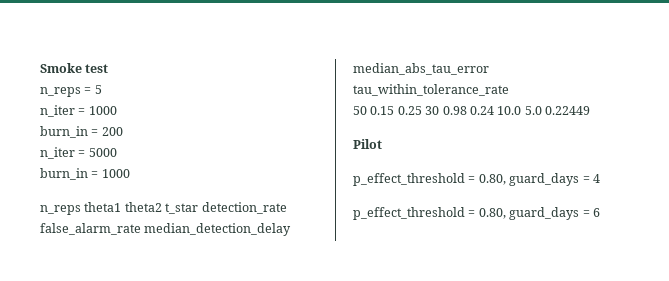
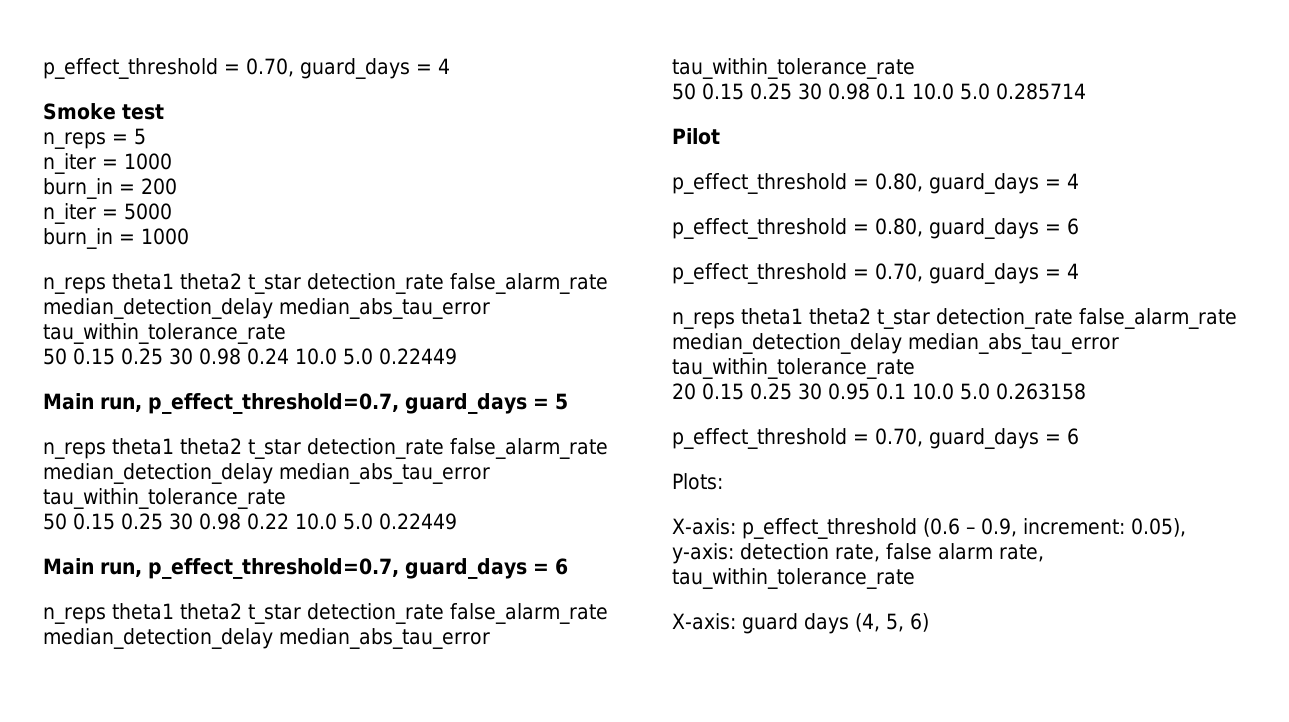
(40, 68) none -> [43,58,450,79] p_effect_threshold = 0.70, guard_days = 4 //
(590, 110) none -> [43,393,568,414] [43,438,608,459] [43,463,490,484] [43,488,286,509] [43,513,457,530] [43,558,568,579] [43,603,608,624] [43,628,490,649] [672,58,915,79] [672,83,1086,100] // Main run, p_effect_threshold=0.7, guard_days = 5 // n_reps theta1 theta2 t_star detection_rate false_alarm_rate median_detection_delay median_abs_tau_error tau_within_tolerance_rate // 50 0.15 0.25 30 0.98 0.22 10.0 5.0 0.22449 // Main run, p_effect_threshold=0.7, guard_days = 6 // n_reps theta1 theta2 t_star detection_rate false_alarm_rate median_detection_delay median_abs_tau_error tau_within_tolerance_rate // 50 0.15 0.25 30 0.98 0.1 10.0 5.0 0.285714
(600, 212) none -> [672,263,1079,284] [672,308,1237,329] [672,333,1119,354] [672,358,915,379] [672,383,1086,400] [672,428,1079,449] [672,473,723,490] [672,518,1186,539] [672,543,1044,564] [672,568,915,589] [672,613,929,634] // p_effect_threshold = 0.70, guard_days = 4 // n_reps theta1 theta2 t_star detection_rate false_alarm_rate median_detection_delay median_abs_tau_error tau_within_tolerance_rate // 20 0.15 0.25 30 0.95 0.1 10.0 5.0 0.263158 // p_effect_threshold = 0.70, guard_days = 6 // Plots: // X-axis: p_effect_threshold (0.6 – 0.9, increment: 0.05), y-axis: detection rate, false alarm rate, tau_within_tolerance_rate // X-axis: guard days (4, 5, 6)

